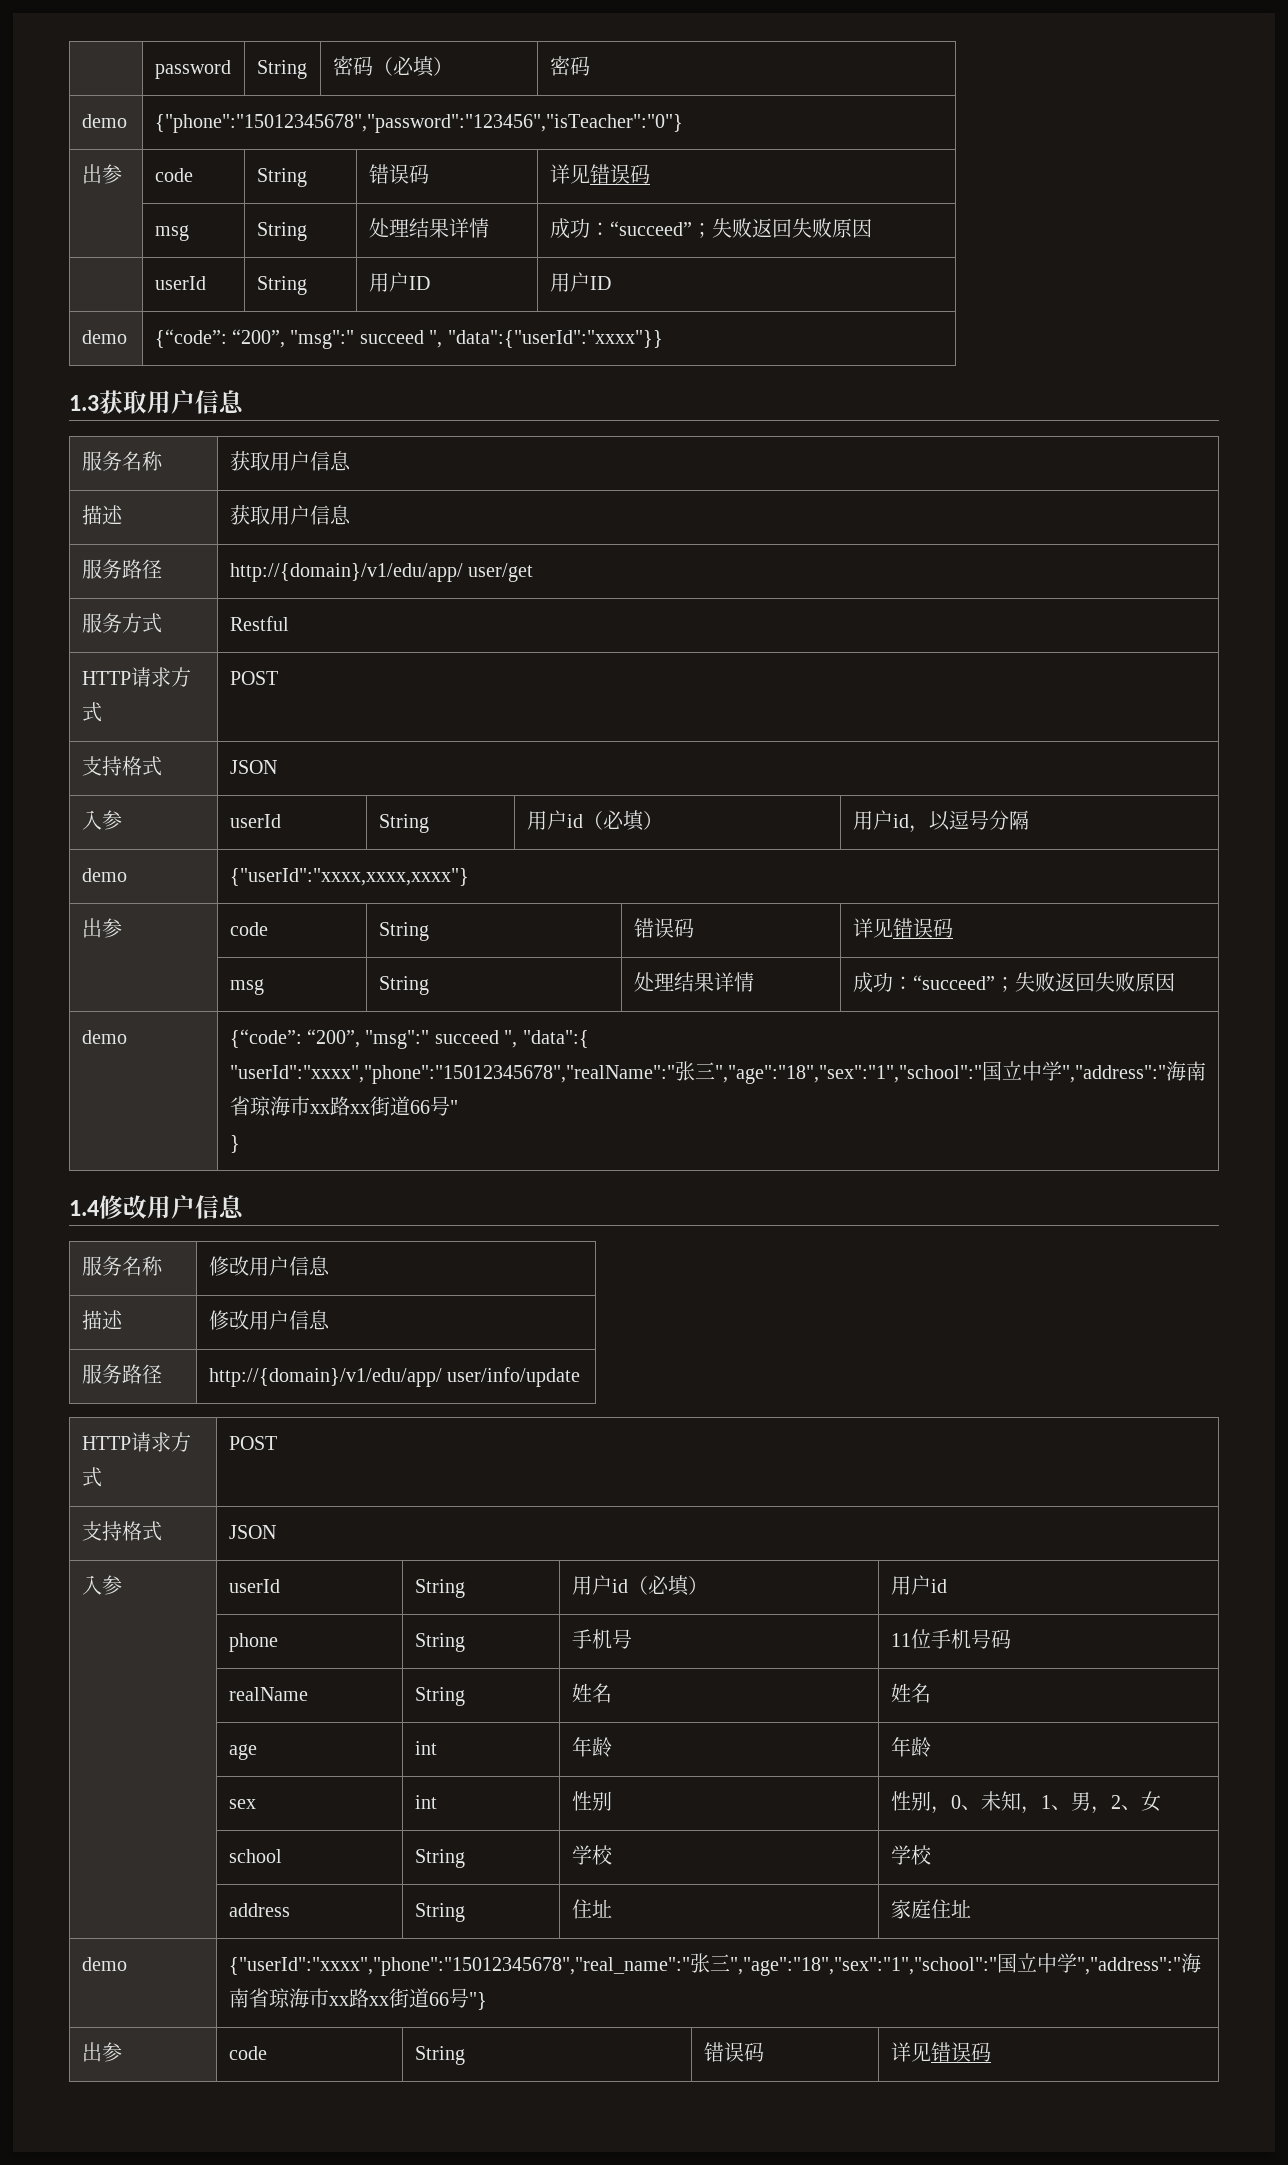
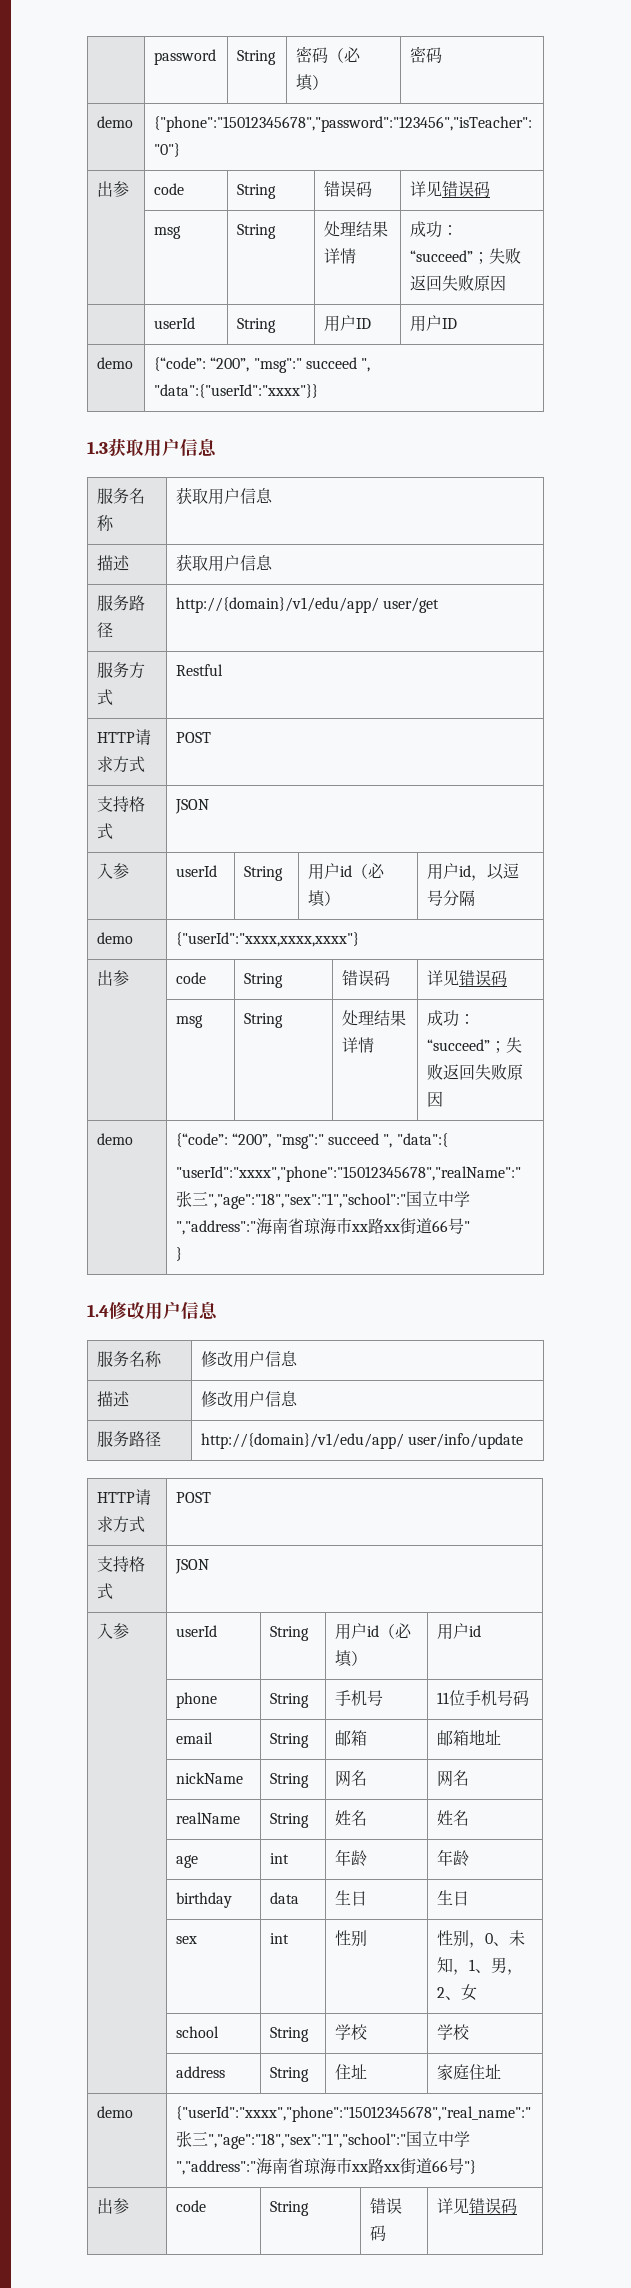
(1011, 1639) none -> [176,1732,214,1744] [270,1733,310,1748] [335,1730,368,1746] [437,1729,502,1746] [176,1772,244,1784] [270,1773,310,1788] [335,1770,368,1787] [437,1770,470,1787] // | email | String | 邮箱 | 邮箱地址 // | nickName | String | 网名 | 网名
(931, 1747) none -> [176,1892,233,1908] [270,1892,300,1904] [335,1890,368,1906] [437,1890,470,1906] // | birthday | data | 生日 | 生日

